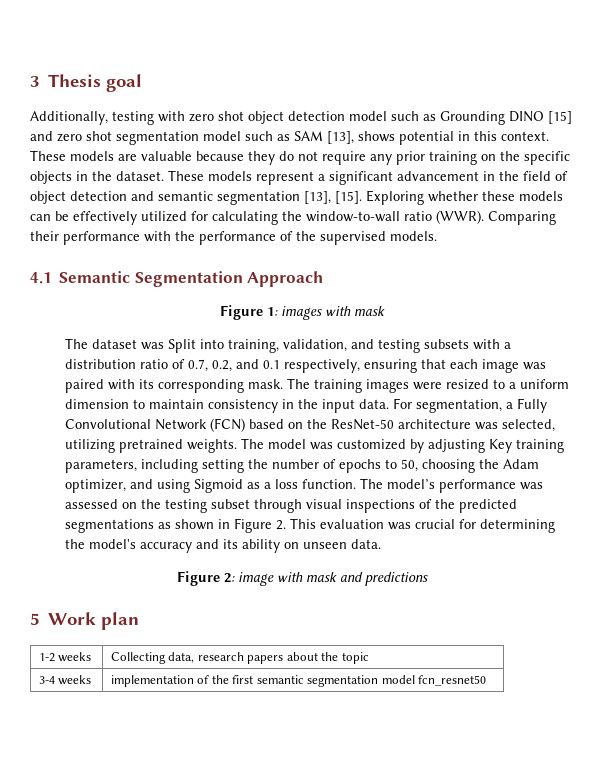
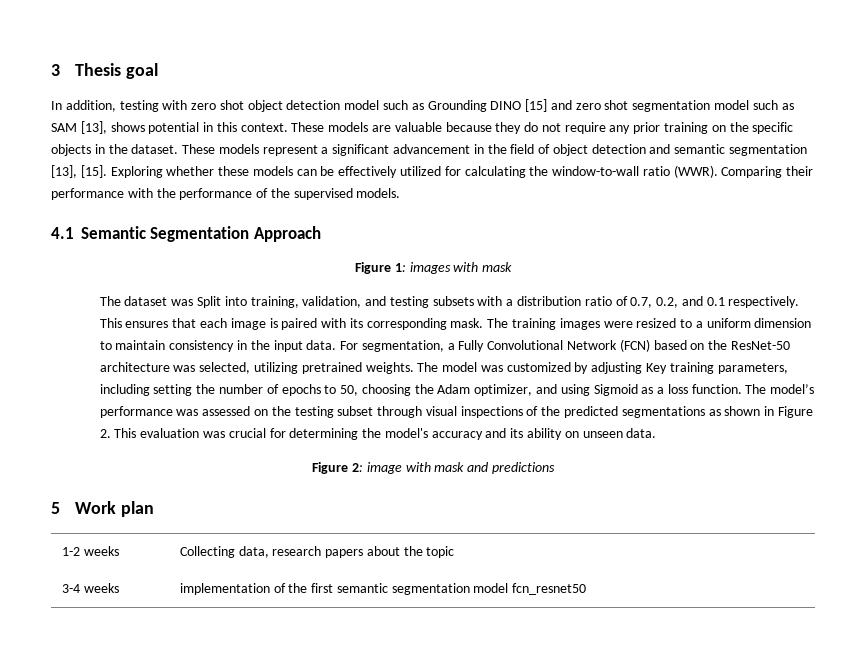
[30,111,108,125] Additionally, -> [51,100,116,112] In addition,
[284,359,418,373] respectively, ensuring -> [728,296,800,308] [99,318,169,328] respectively. This ensures
[523,362,547,370] was -> [269,318,278,328] is

